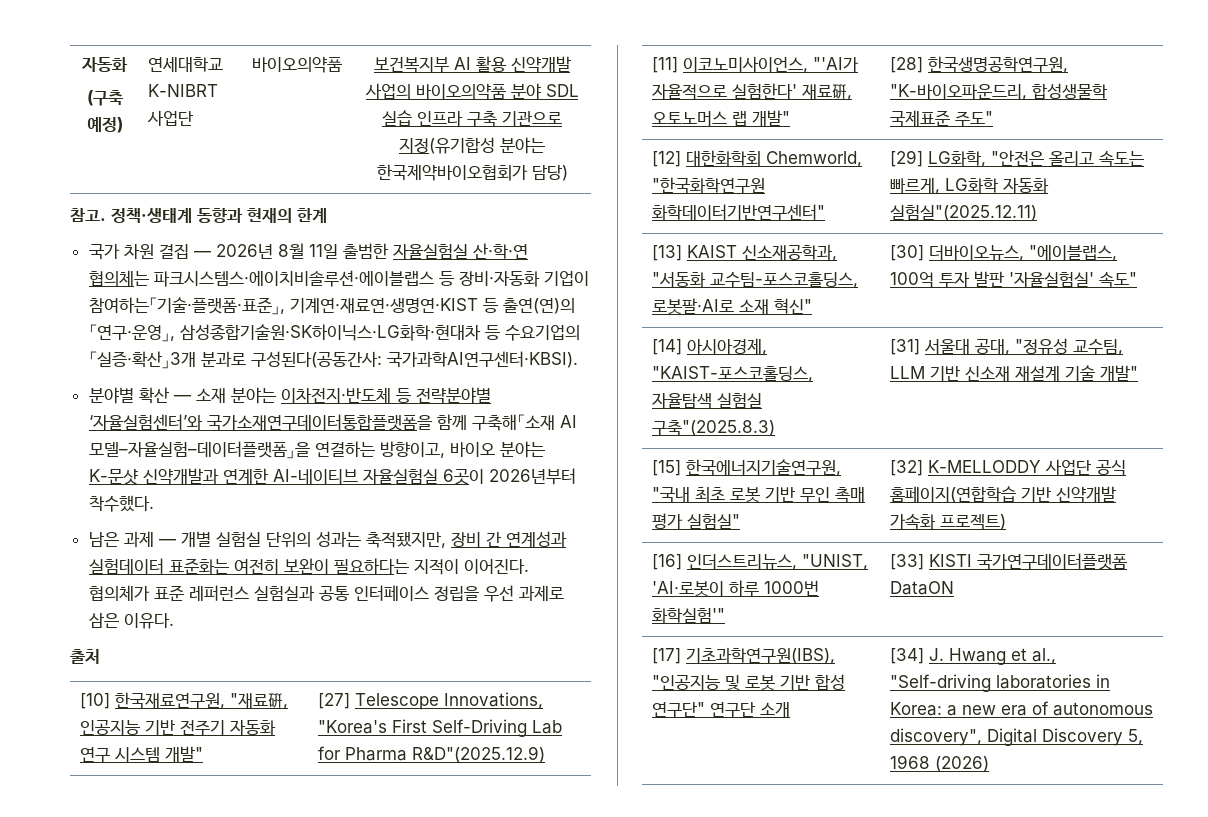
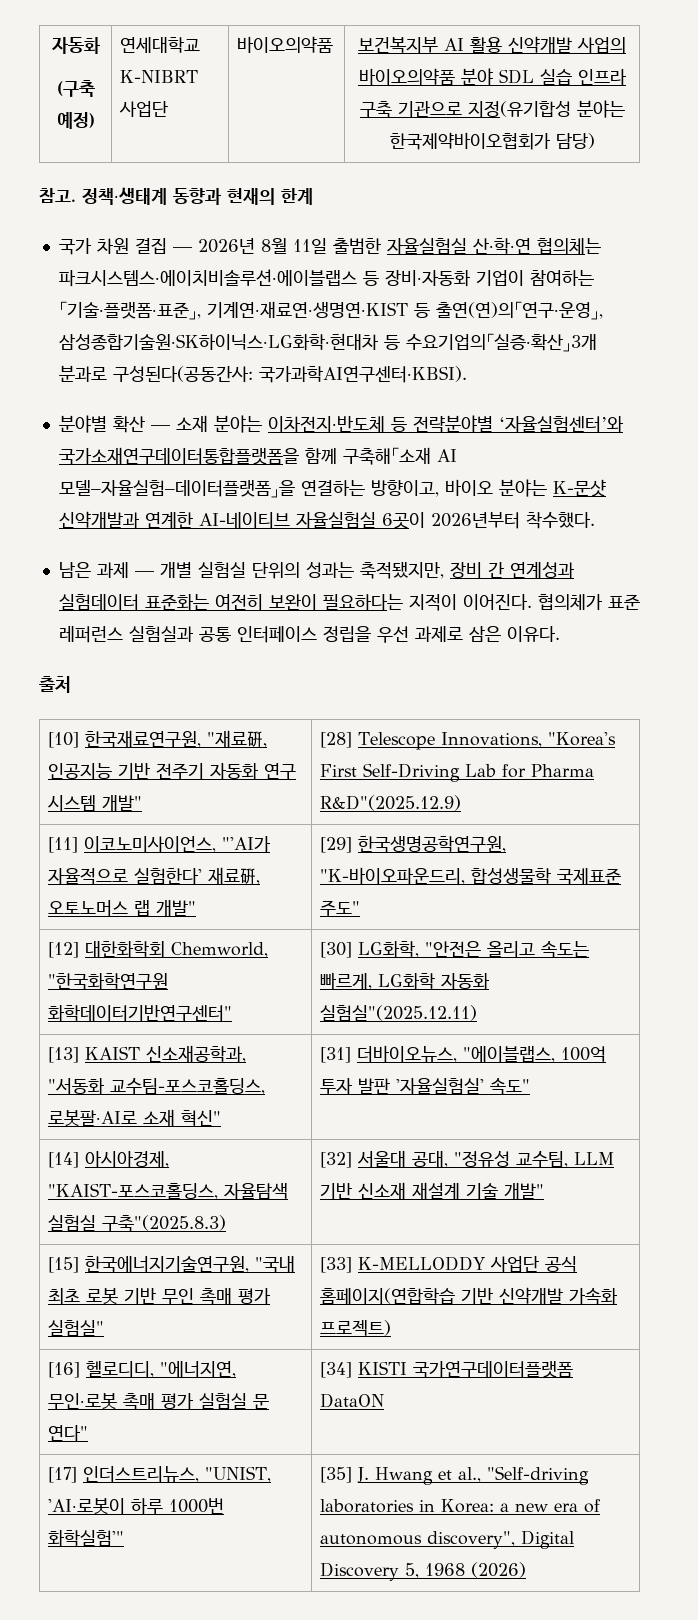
[317,693,350,709] [27] -> [320,732,353,748] [28]
[889,57,923,73] [28] -> [320,837,353,853] [29]
[889,150,923,167] [29] -> [320,942,353,958] [30]
[889,245,924,261] [30] -> [320,1047,352,1063] [31]
[889,339,920,355] [31] -> [320,1152,353,1168] [32]
[889,460,923,476] [32] -> [320,1257,353,1273] [33]
(682, 562) none -> [86,1361,237,1378] [48,1393,270,1409] [48,1425,89,1441] [320,1361,574,1378] [320,1393,385,1408] [48,1467,78,1483] 헬로디디, "에너지연, 무인·로봇 촉매 평가 실험실 문 연다" | [34] KISTI 국가연구데이터플랫폼 DataON // [17]
[889,553,1127,570] [889,581,954,595] [651,647,835,664] [651,674,845,690] [651,702,790,717] [889,648,924,664] [33] KISTI 국가연구데이터플랫폼 DataON // [17] 기초과학연구원(IBS), "인공지능 및 로봇 기반 합성 연구단" 연구단 소개 | [34] -> [320,1467,353,1483] [35]

